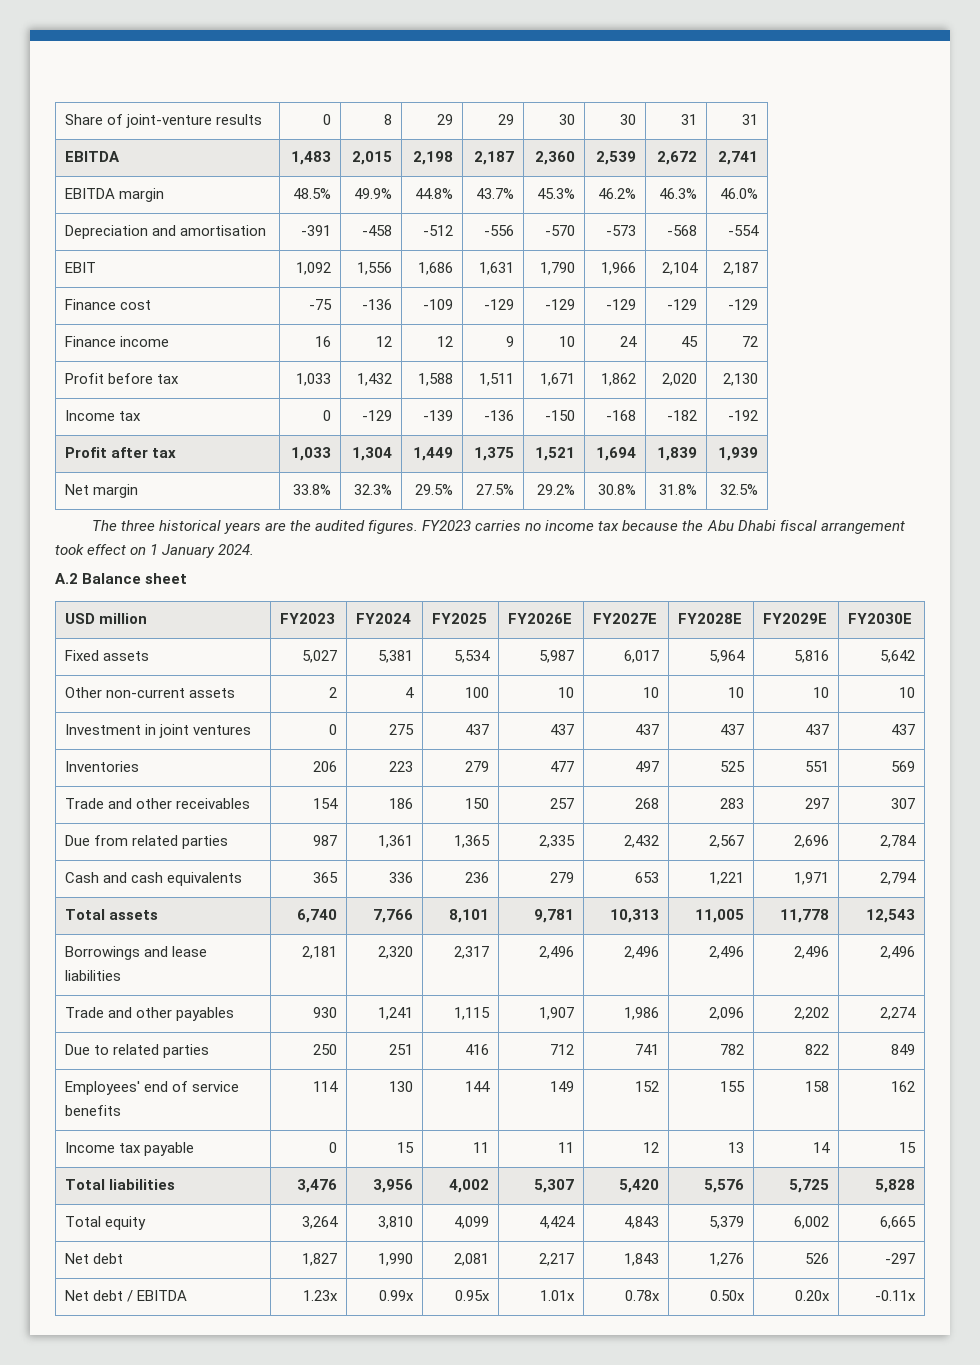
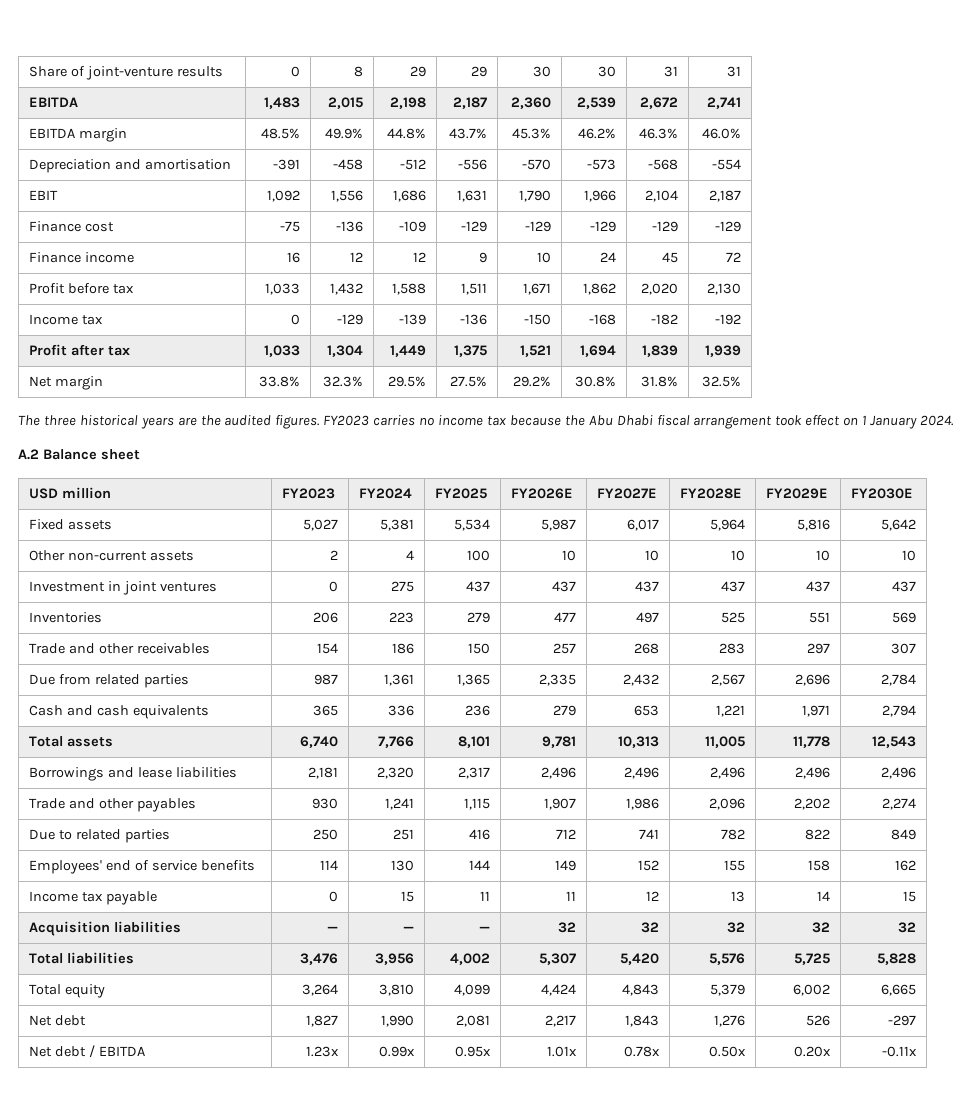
(916, 1147) none -> [29,921,182,936] [326,926,338,932] [402,926,414,932] [478,926,490,932] [557,922,576,933] [640,922,659,933] [726,922,745,933] [811,922,830,933] [897,922,916,933] // Acquisition liabilities | — | — | — | 32 | 32 | 32 | 32 | 32

